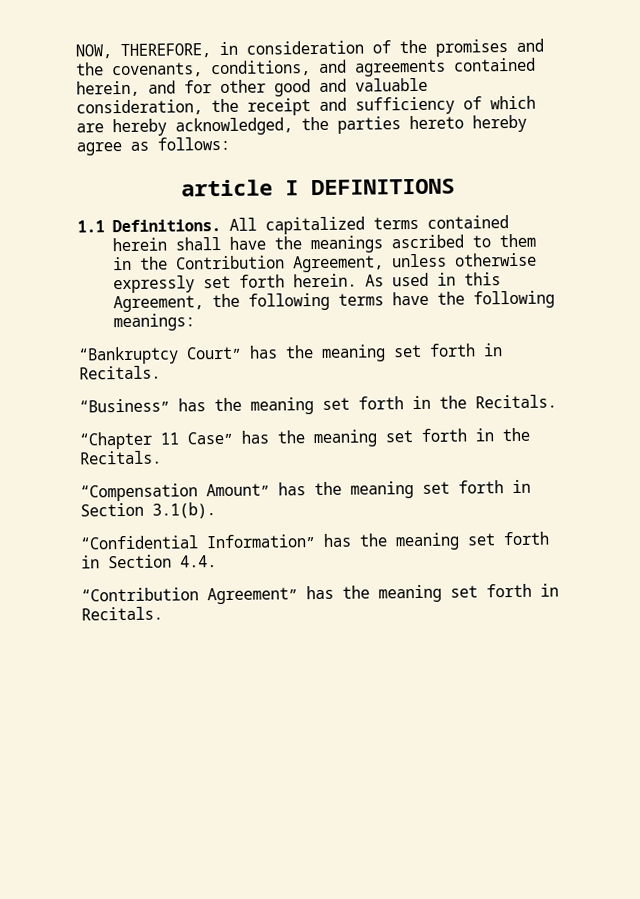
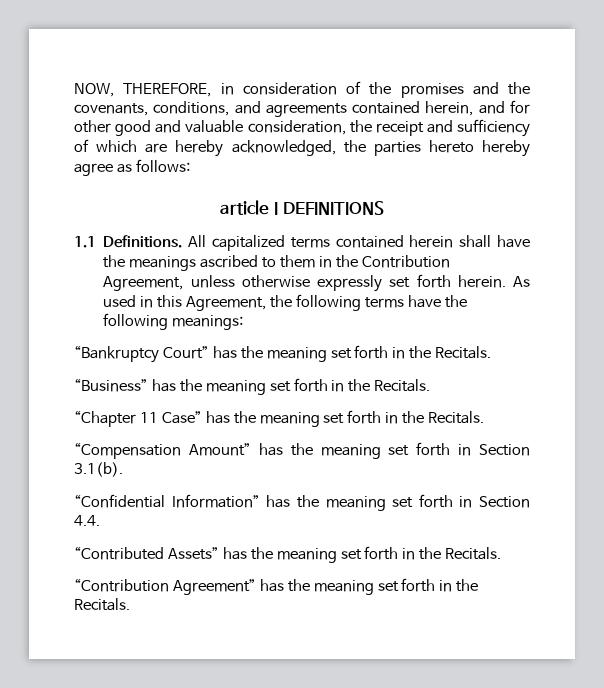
(503, 350) none -> [409,346,432,359] the
(217, 561) none -> [74,546,502,563] // “Contributed Assets” has the meaning set forth in the Recitals.
(559, 590) none -> [456,579,479,592] the

